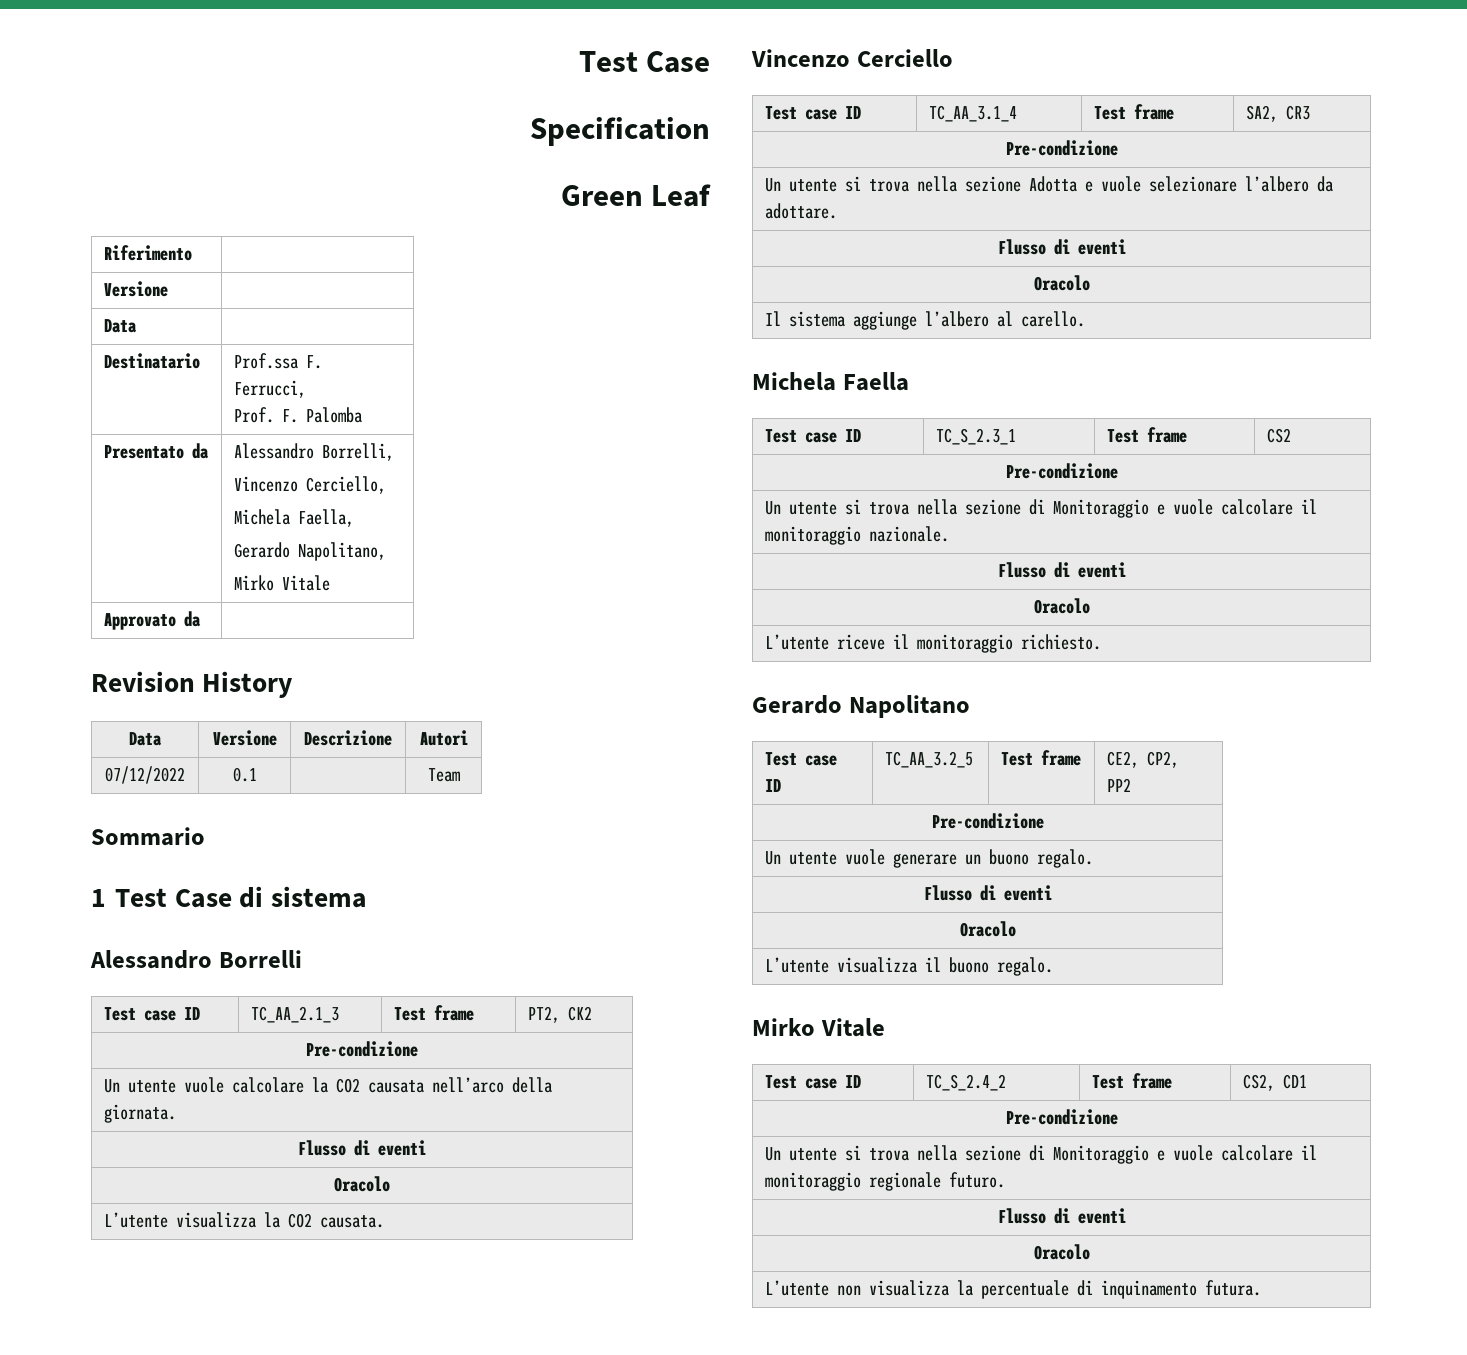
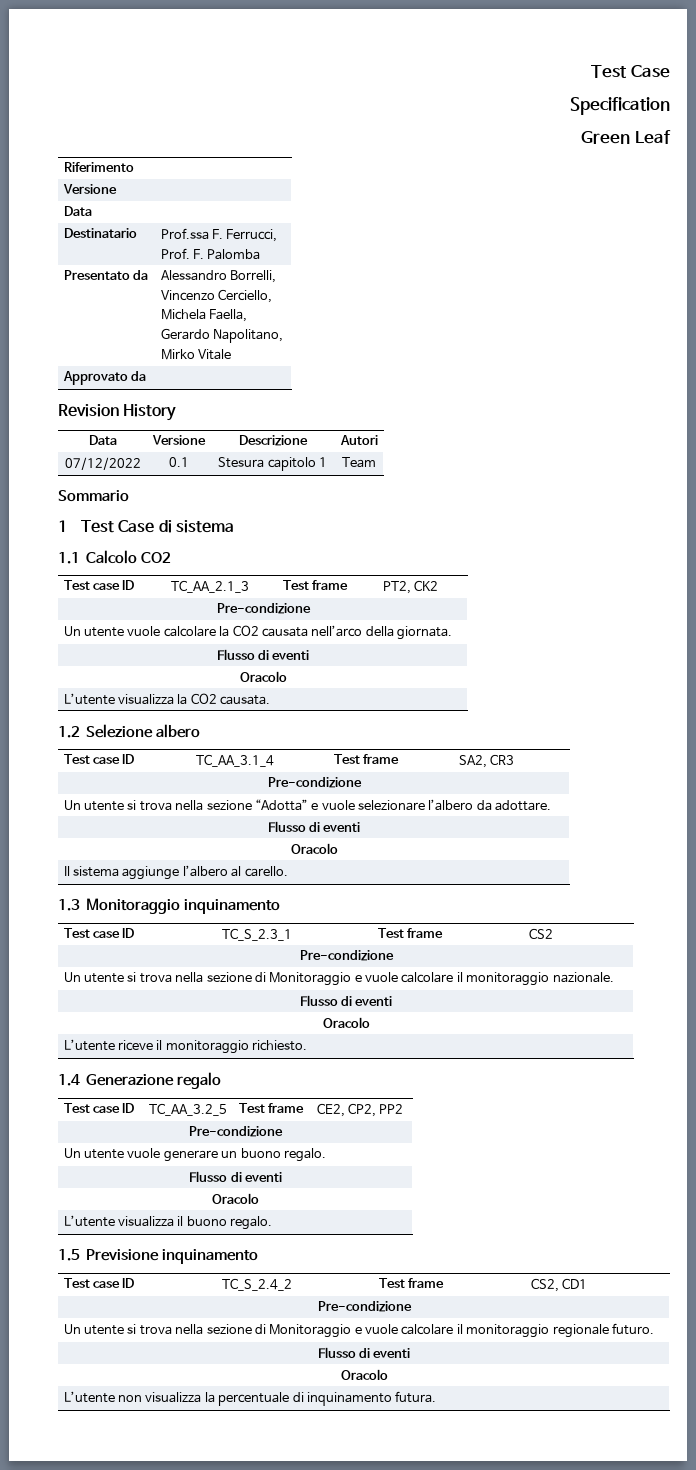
(257, 774) none -> [218,457,327,471] Stesura capitolo 1
[90,950,302,969] Alessandro Borrelli -> [58,550,172,564] 1.1 Calcolo CO2
[751,49,953,67] Vincenzo Cerciello -> [58,724,201,738] 1.2 Selezione albero
[1029,176,1078,192] Adotta -> [254,799,308,811] “Adotta”
[752,372,909,391] Michela Faella -> [58,898,281,914] 1.3 Monitoraggio inquinamento
[752,695,970,718] Gerardo Napolitano -> [58,1072,222,1089] 1.4 Generazione regalo
[752,1018,885,1037] Mirko Vitale -> [58,1249,259,1264] 1.5 Previsione inquinamento

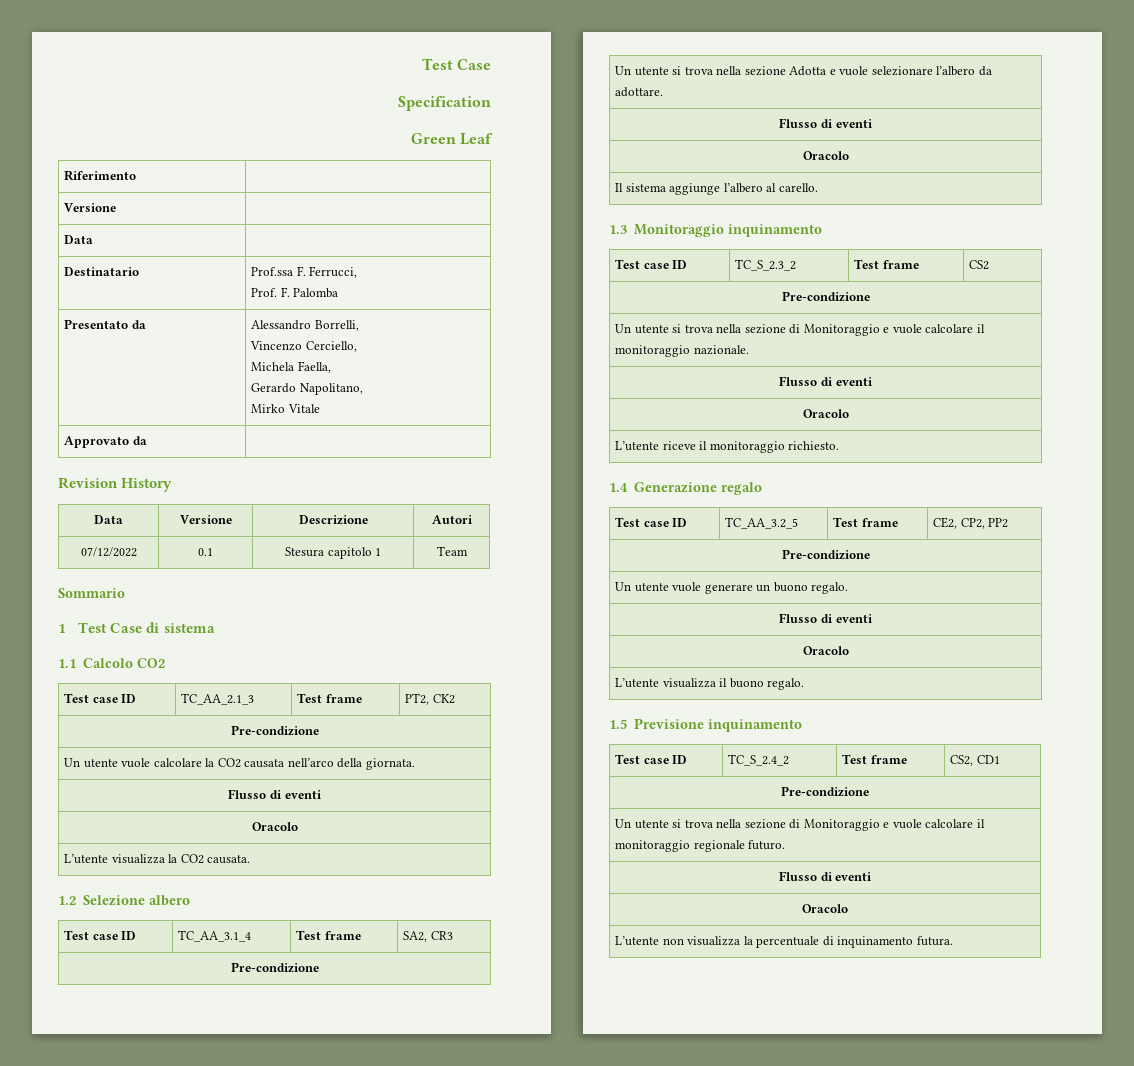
[254,799,308,811] “Adotta” -> [789,66,827,76] Adotta
[221,928,292,941] TC_S_2.3_1 -> [735,259,797,271] TC_S_2.3_2

